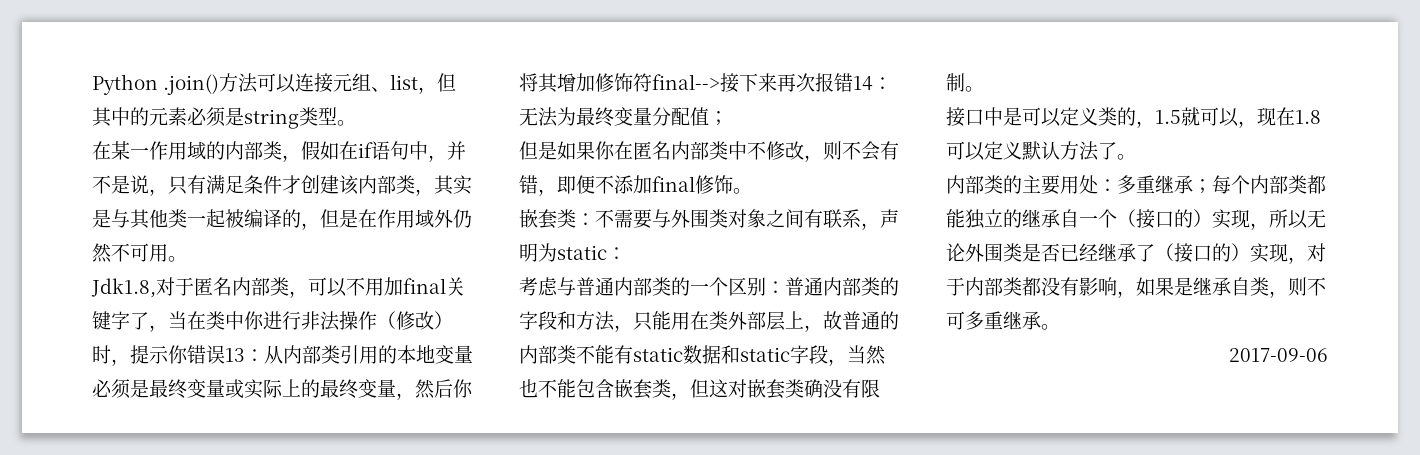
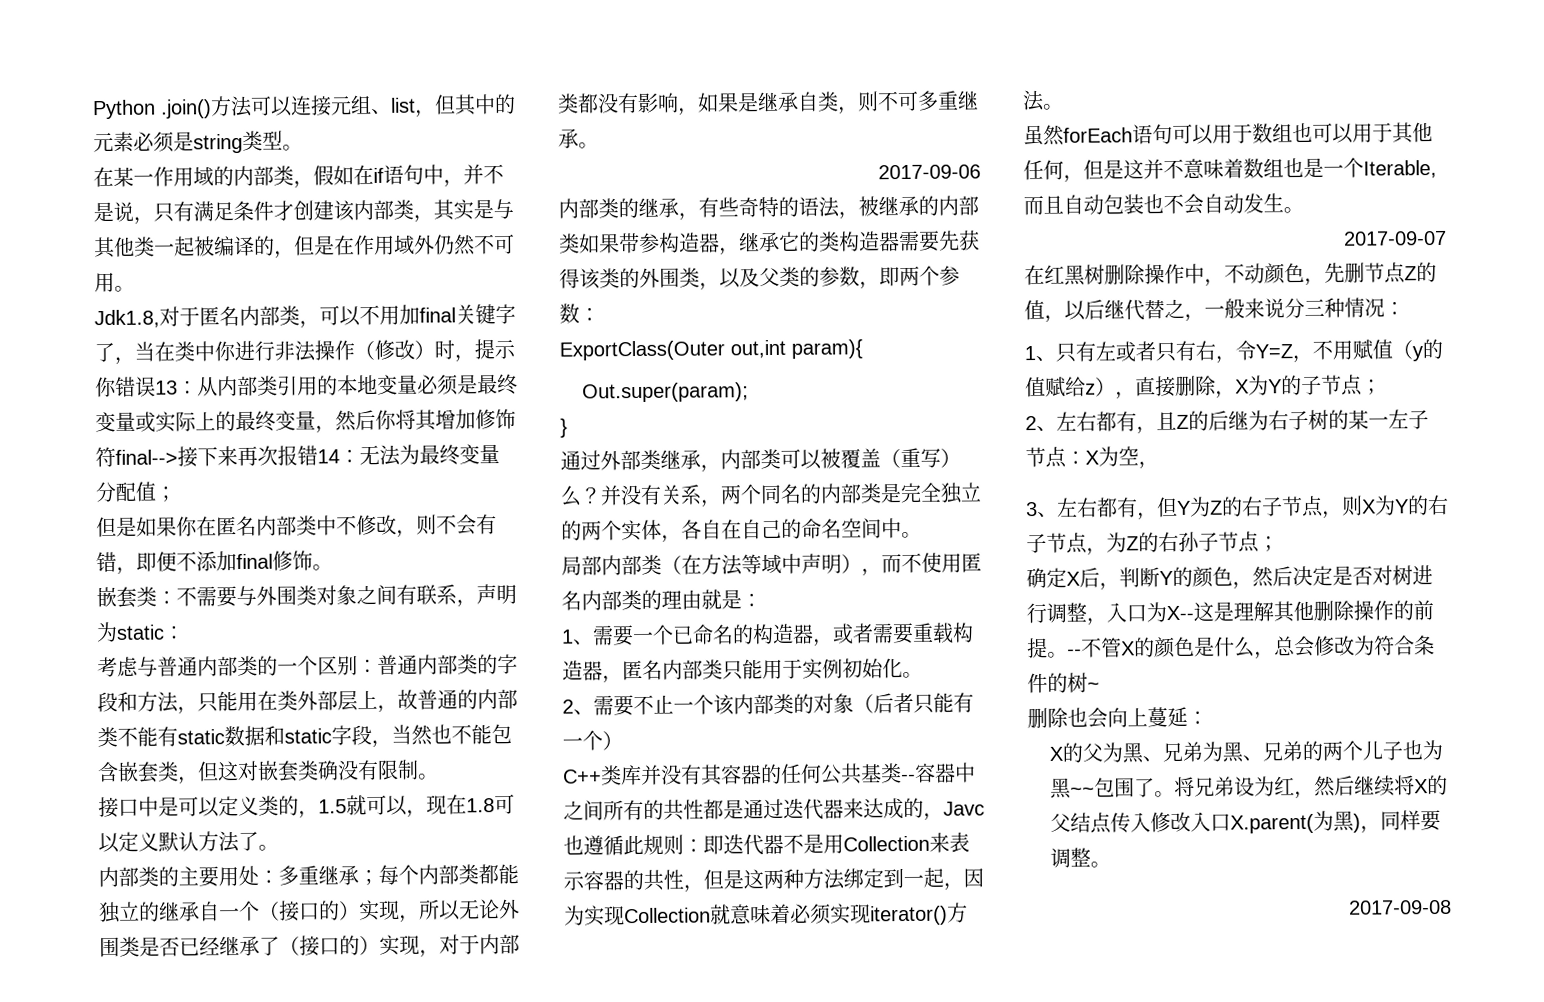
(1328, 355) none -> [558,195,979,221] [558,230,980,256] [559,265,960,291] [559,303,600,324] [559,339,863,361] [582,382,750,403] [560,418,568,438] [560,447,961,473] [560,482,982,508] [561,518,922,543] [561,552,982,577] [561,589,762,611] [561,622,974,647] [562,658,923,684] [562,692,974,717] [562,730,623,751] [563,762,976,786] [563,797,985,821] [563,832,970,856] [563,867,984,893] [564,902,968,927] [1022,89,1064,112] [1023,122,1433,147] [1023,157,1437,183] [1023,193,1304,216] [1343,230,1447,246] [1024,262,1437,287] [1024,297,1405,323] [1024,338,1443,364] [1025,374,1382,400] [1025,409,1429,435] [1025,446,1159,470] [1026,494,1449,521] [1026,531,1279,556] [1026,565,1433,591] [1026,600,1434,626] [1027,635,1435,660] [1027,672,1100,694] [1027,706,1208,729] [1049,739,1444,764] [1050,774,1449,800] [1050,809,1442,834] [1050,847,1112,868] [1349,899,1452,915] // 内部类的继承，有些奇特的语法，被继承的内部类如果带参构造器，继承它的类构造器需要先获得该类的外围类，以及父类的参数，即两个参数： // ExportClass(Outer out,int param){ // Out.super(param); // } // 通过外部类继承，内部类可以被覆盖（重写）么？并没有关系，两个同名的内部类是完全独立的两个实体，各自在自己的命名空间中。 // 局部内部类（在方法等域中声明），而不使用匿名内部类的理由就是： // 1、需要一个已命名的构造器，或者需要重载构造器，匿名内部类只能用于实例初始化。 // 2、需要不止一个该内部类的对象（后者只能有一个） // C++类库并没有其容器的任何公共基类--容器中之间所有的共性都是通过迭代器来达成的，Javc也遵循此规则：即迭代器不是用Collection来表示容器的共性，但是这两种方法绑定到一起，因为实现Collection就意味着必须实现iterator()方法。 // 虽然forEach语句可以用于数组也可以用于其他任何，但是这并不意味着数组也是一个Iterable,而且自动包装也不会自动发生。 // 2017-09-07 // 在红黑树删除操作中，不动颜色，先删节点Z的值，以后继代替之，一般来说分三种情况： // 1、只有左或者只有右，令Y=Z，不用赋值（y的值赋给z），直接删除，X为Y的子节点； // 2、左右都有，且Z的后继为右子树的某一左子节点：X为空， // 3、左右都有，但Y为Z的右子节点，则X为Y的右子节点，为Z的右孙子节点； // 确定X后，判断Y的颜色，然后决定是否对树进行调整，入口为X--这是理解其他删除操作的前提。--不管X的颜色是什么，总会修改为符合条件的树~ // 删除也会向上蔓延： // X的父为黑、兄弟为黑、兄弟的两个儿子也为黑~~包围了。将兄弟设为红，然后继续将X的父结点传入修改入口X.parent(为黑)，同样要调整。 // 2017-09-08

